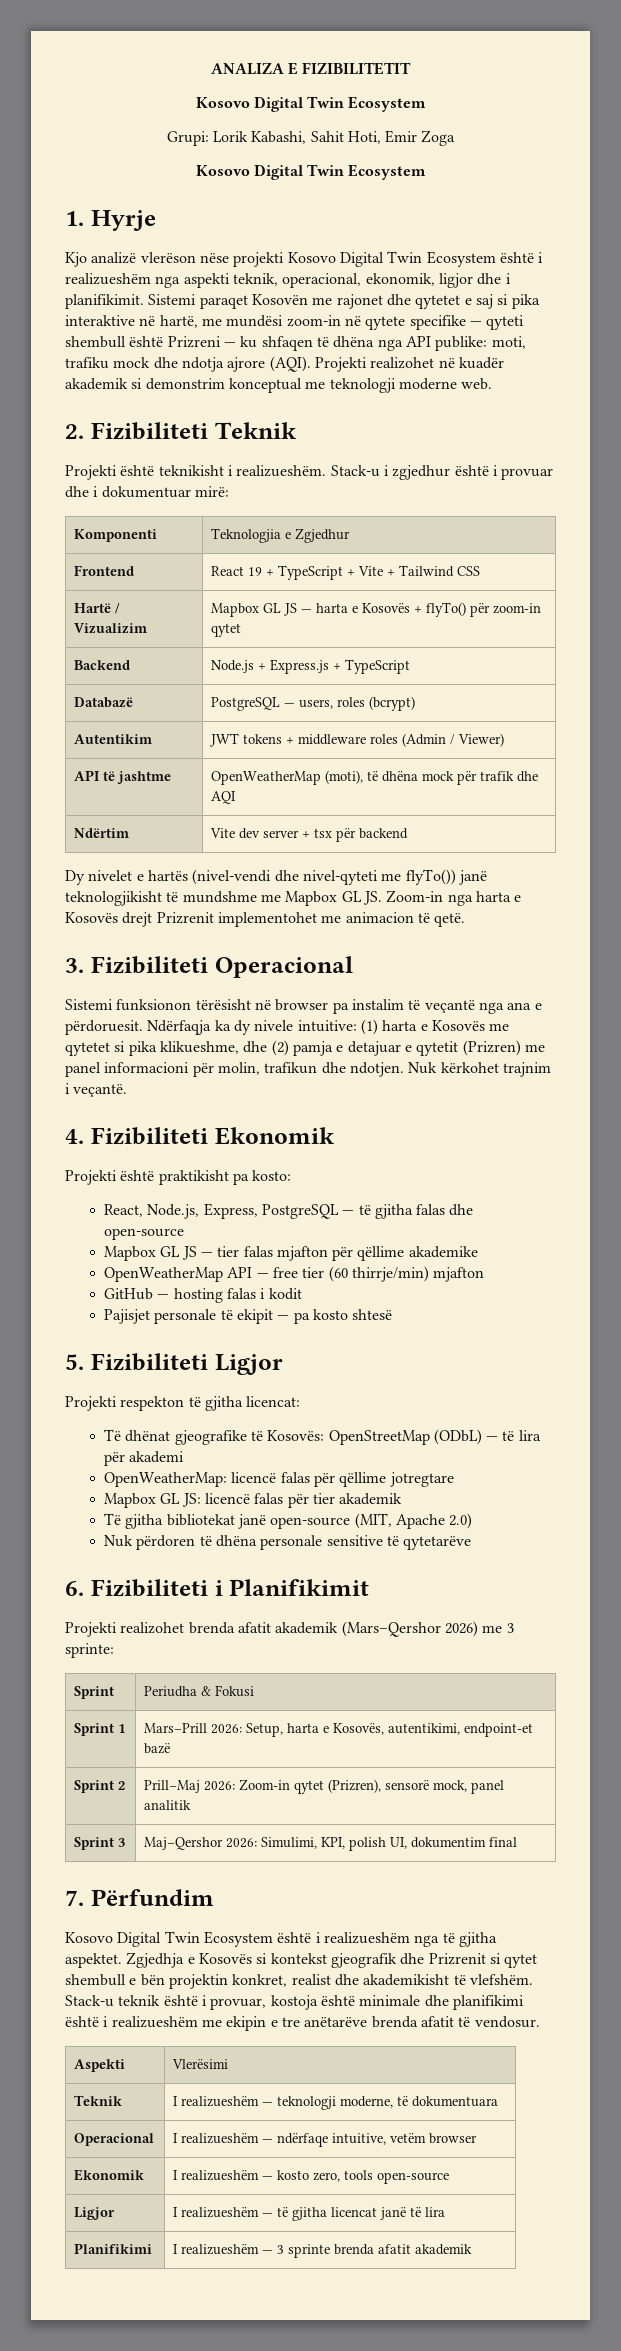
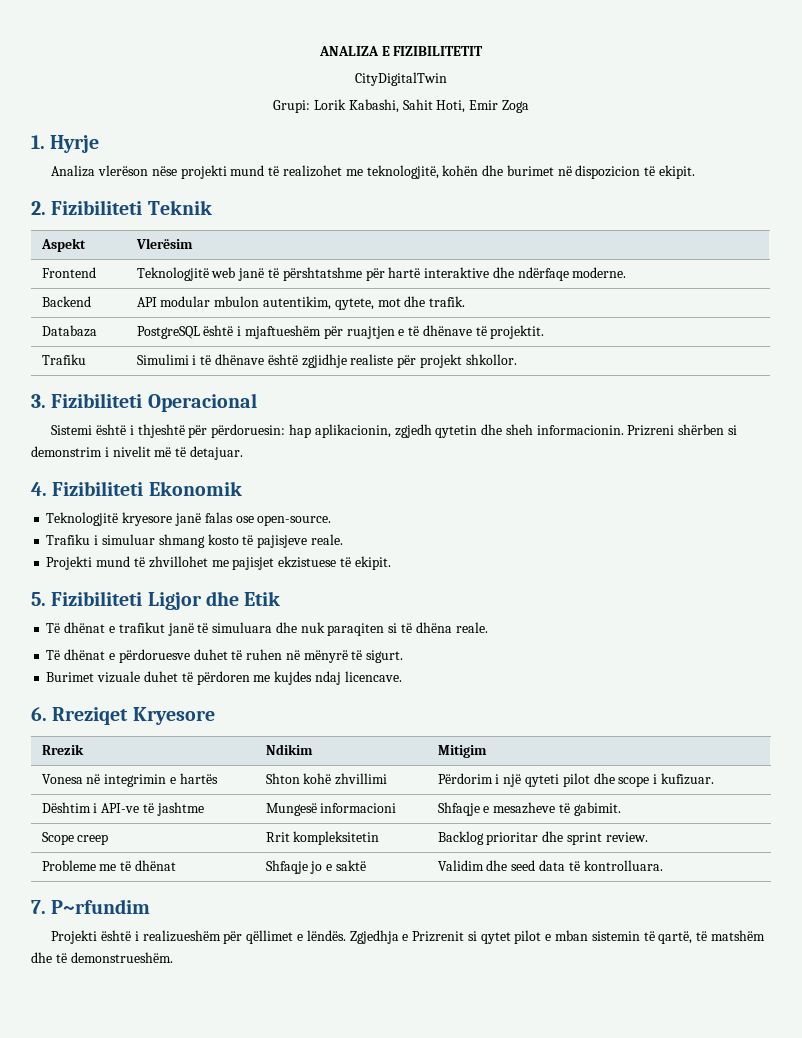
[195,96,427,112] Kosovo Digital Twin Ecosystem -> [355,72,447,86] CityDigitalTwin
[195,164,427,180] // Kosovo Digital Twin Ecosystem -> (529, 106) none
[65,252,137,267] Kjo analizë -> [51,165,96,177] Analiza
[287,251,544,267] [65,273,511,288] [65,294,540,309] [65,315,525,330] [65,336,526,351] [65,356,504,372] [65,378,493,393] [65,422,297,440] [65,465,554,480] [65,486,229,498] [74,529,158,542] [211,528,351,543] [74,565,135,576] [211,565,481,580] [74,603,121,614] [74,623,148,634] [211,602,542,617] [211,623,242,637] [74,660,131,670] [211,659,411,674] [74,697,134,708] [211,696,416,711] [74,734,153,744] [210,733,505,747] [74,770,172,784] [211,770,539,785] [211,791,237,804] [74,828,130,838] [210,828,409,842] [65,869,487,885] [65,890,522,906] [65,912,466,927] [65,956,353,978] [65,999,542,1014] [65,1019,510,1035] [65,1040,545,1056] [65,1062,551,1077] [65,1083,128,1097] [65,1127,335,1145] [65,1170,292,1185] [103,1203,474,1219] [103,1228,184,1240] [103,1246,478,1261] [103,1266,485,1282] [103,1288,302,1303] [103,1309,393,1324] [65,1353,283,1375] [65,1396,301,1411] [103,1429,541,1445] [103,1451,185,1466] [103,1472,454,1487] [103,1493,403,1508] [103,1513,473,1529] [103,1535,472,1550] [65,1579,370,1597] [65,1621,514,1637] [65,1643,114,1658] [74,1686,115,1699] [144,1685,255,1697] [74,1723,126,1736] [144,1723,534,1737] [144,1743,171,1754] [74,1780,126,1793] [144,1779,505,1794] [144,1800,192,1810] [74,1837,126,1850] [144,1837,518,1851] [65,1889,214,1906] [65,1931,497,1947] [65,1952,538,1968] [65,1974,533,1989] [65,1995,524,2010] [65,2016,540,2031] [74,2059,126,2072] [172,2059,229,2069] [74,2095,123,2106] [173,2096,499,2110] [74,2133,155,2146] [173,2133,478,2147] [74,2169,145,2181] [173,2170,450,2184] [74,2207,116,2220] [173,2207,446,2221] [74,2243,153,2254] [173,2244,473,2258] Kosovo Digital Twin Ecosystem është i realizueshëm nga aspekti teknik, operacional, ekonomik, ligjor dhe i planifikimit. Sistemi paraqet Kosovën me rajonet dhe qytetet e saj si pika interaktive në hartë, me mundësi zoom-in në qytete specifike — qyteti shembull është Prizreni — ku shfaqen të dhëna nga API publike: moti, trafiku mock dhe ndotja ajrore (AQI). Projekti realizohet në kuadër akademik si demonstrim konceptual me teknologji moderne web. // 2. Fizibiliteti Teknik // Projekti është teknikisht i realizueshëm. Stack-u i zgjedhur është i provuar dhe i dokumentuar mirë: // Komponenti | Teknologjia e Zgjedhur // Frontend | React 19 + TypeScript + Vite + Tailwind CSS // Hartë / Vizualizim | Mapbox GL JS — harta e Kosovës + flyTo() për zoom-in qytet // Backend | Node.js + Express.js + TypeScript // Databazë | PostgreSQL — users, roles (bcrypt) // Autentikim | JWT tokens + middleware roles (Admin / Viewer) // API të jashtme | OpenWeatherMap (moti), të dhëna mock për trafik dhe AQI // Ndërtim | Vite dev server + tsx për backend // Dy nivelet e hartës (nivel-vendi dhe nivel-qyteti me flyTo()) janë teknologjikisht të mundshme me Mapbox GL JS. Zoom-in nga harta e Kosovës drejt Prizrenit implementohet me animacion të qetë. // 3. Fizibiliteti Operacional // Sistemi funksionon tërësisht në browser pa instalim të veçantë nga ana e përdoruesit. Ndërfaqja ka dy nivele intuitive: (1) harta e Kosovës me qytetet si pika klikueshme, dhe (2) pamja e detajuar e qytetit (Prizren) me panel informacioni për molin, trafikun dhe ndotjen. Nuk kërkohet trajnim i veçantë. // 4. Fizibiliteti Ekonomik // Projekti është praktikisht pa kosto: // React, Node.js, Express, PostgreSQL — të gjitha falas dhe open-source // Mapbox GL JS — tier falas mjafton për qëllime akademike // OpenWeatherMap API — free tier (60 thirrje/min) mjafton // GitHub — hosting falas i kodit // Pajisjet personale të ekipit — pa kosto shtesë // 5. Fizibiliteti Ligjor // Projekti respekton të gjitha licencat: // Të dhënat gjeografike të Kosovës: OpenStreetMap (ODbL) — të lira për akademi // OpenWeatherMap: licencë falas për qëllime jotregtare // Mapbox GL JS: licencë falas për tier akademik // Të gjitha bibliotekat janë open-source (MIT, Apache 2.0) // Nuk përdoren të dhëna personale sensitive të qytetarëve // 6. Fizibiliteti i Planifikimit // Projekti realizohet brenda afatit akademik (Mars–Qershor 2026) me 3 sprinte: // Sprint | Periudha & Fokusi // Sprint 1 | Mars–Prill 2026: Setup, harta e Kosovës, autentikimi, endpoint-et bazë // Sprint 2 | Prill–Maj 2026: Zoom-in qytet (Prizren), sensorë mock, panel analitik // Sprint 3 | Maj–Qershor 2026: Simulimi, KPI, polish UI, dokumentim final // 7. Përfundim // Kosovo Digital Twin Ecosystem është i realizueshëm nga të gjitha aspektet. Zgjedhja e Kosovës si kontekst gjeografik dhe Prizrenit si qytet shembull e bën projektin konkret, realist dhe akademikisht të vlefshëm. Stack-u teknik është i provuar, kostoja është minimale dhe planifikimi është i realizueshëm me ekipin e tre anëtarëve brenda afatit të vendosur. // Aspekti | Vlerësimi // Teknik | I realizueshëm — teknologji moderne, të dokumentuara // Operacional | I realizueshëm — ndërfaqe intuitive, vetëm browser // Ekonomik | I realizueshëm — kosto zero, tools open-source // Ligjor | I realizueshëm — të gjitha licencat janë të lira // Planifikimi | I realizueshëm — 3 sprinte brenda afatit akademik -> [230,165,696,179] [31,200,212,215] [40,238,86,252] [135,238,193,249] [41,267,96,278] [136,267,627,281] [41,296,91,307] [136,296,466,310] [41,325,97,337] [136,325,545,339] [41,354,86,365] [136,354,517,368] [31,393,257,412] [51,424,738,438] [31,446,243,460] [31,481,242,496] [46,512,332,526] [46,534,343,548] [46,556,391,570] [31,591,281,610] [46,622,488,636] [46,649,404,663] [46,671,402,685] [31,707,215,725] [41,744,84,755] [265,744,313,755] [437,745,487,758] [41,773,218,787] [265,773,388,785] [437,773,714,787] [41,802,204,816] [265,803,397,816] [437,802,621,816] [41,832,109,845] [265,831,380,845] [437,831,648,845] [41,860,176,871] [265,860,366,874] [437,860,663,871] [31,899,151,914] [51,930,765,944] [31,952,173,963] mund të realizohet me teknologjitë, kohën dhe burimet në dispozicion të ekipit. // 2. Fizibiliteti Teknik // Aspekt | Vlerësim // Frontend | Teknologjitë web janë të përshtatshme për hartë interaktive dhe ndërfaqe moderne. // Backend | API modular mbulon autentikim, qytete, mot dhe trafik. // Databaza | PostgreSQL është i mjaftueshëm për ruajtjen e të dhënave të projektit. // Trafiku | Simulimi i të dhënave është zgjidhje realiste për projekt shkollor. // 3. Fizibiliteti Operacional // Sistemi është i thjeshtë për përdoruesin: hap aplikacionin, zgjedh qytetin dhe sheh informacionin. Prizreni shërben si demonstrim i nivelit më të detajuar. // 4. Fizibiliteti Ekonomik // Teknologjitë kryesore janë falas ose open-source. // Trafiku i simuluar shmang kosto të pajisjeve reale. // Projekti mund të zhvillohet me pajisjet ekzistuese të ekipit. // 5. Fizibiliteti Ligjor dhe Etik // Të dhënat e trafikut janë të simuluara dhe nuk paraqiten si të dhëna reale. // Të dhënat e përdoruesve duhet të ruhen në mënyrë të sigurt. // Burimet vizuale duhet të përdoren me kujdes ndaj licencave. // 6. Rreziqet Kryesore // Rrezik | Ndikim | Mitigim // Vonesa në integrimin e hartës | Shton kohë zhvillimi | Përdorim i një qyteti pilot dhe scope i kufizuar. // Dështim i API-ve të jashtme | Mungesë informacioni | Shfaqje e mesazheve të gabimit. // Scope creep | Rrit kompleksitetin | Backlog prioritar dhe sprint review. // Probleme me të dhënat | Shfaqje jo e saktë | Validim dhe seed data të kontrolluara. // 7. P~rfundim // Projekti është i realizueshëm për qëllimet e lëndës. Zgjedhja e Prizrenit si qytet pilot e mban sistemin të qartë, të matshëm dhe të demonstrueshëm.

